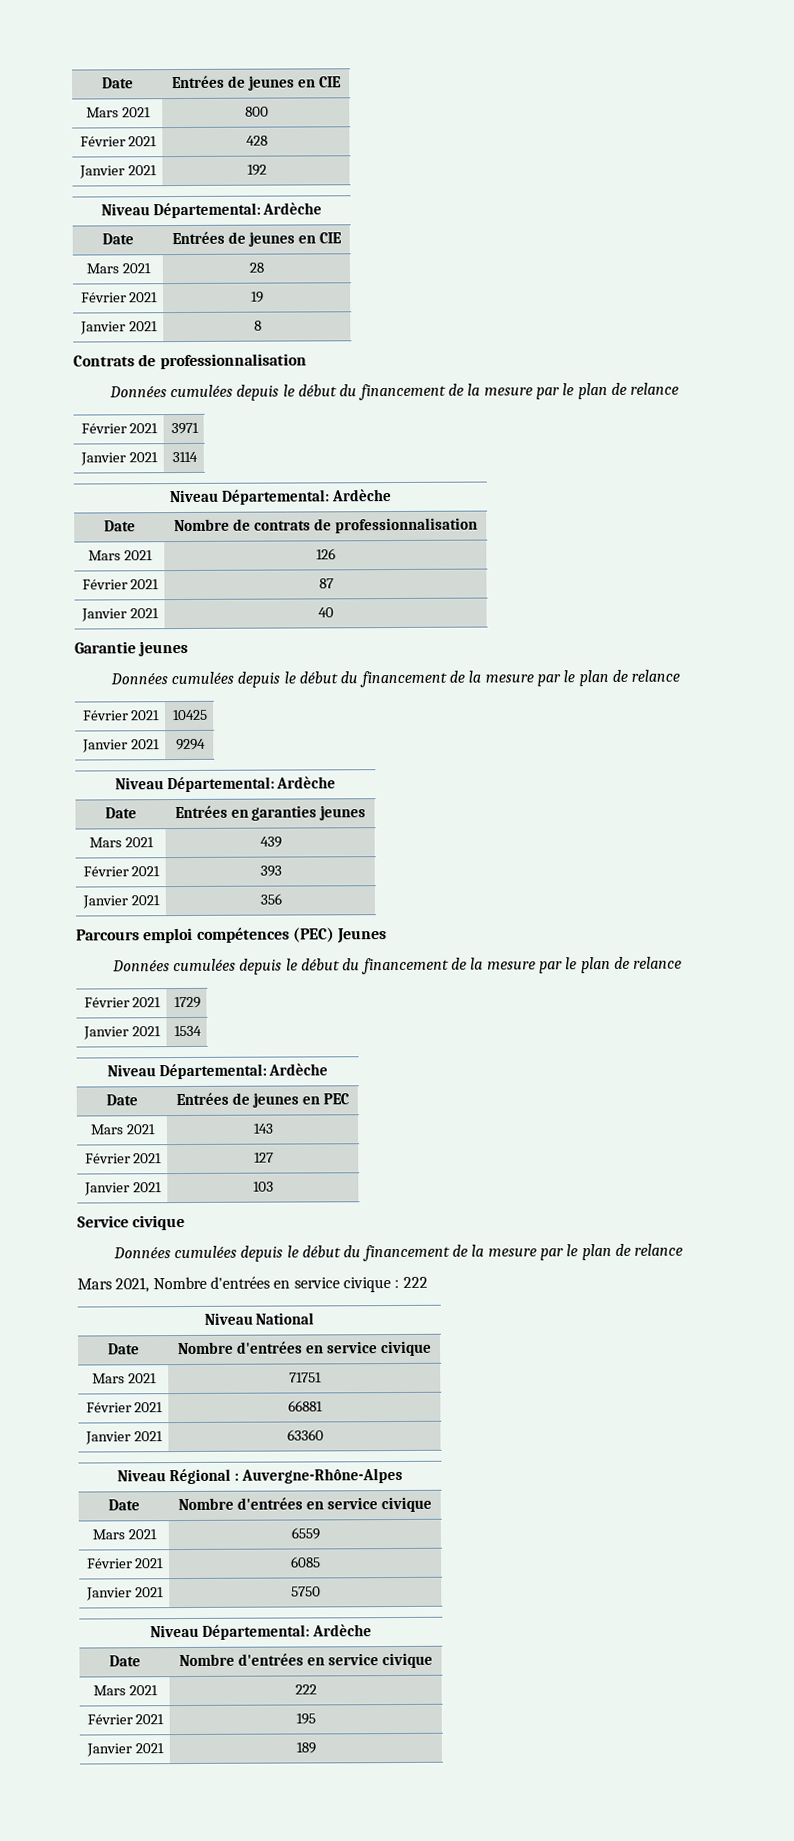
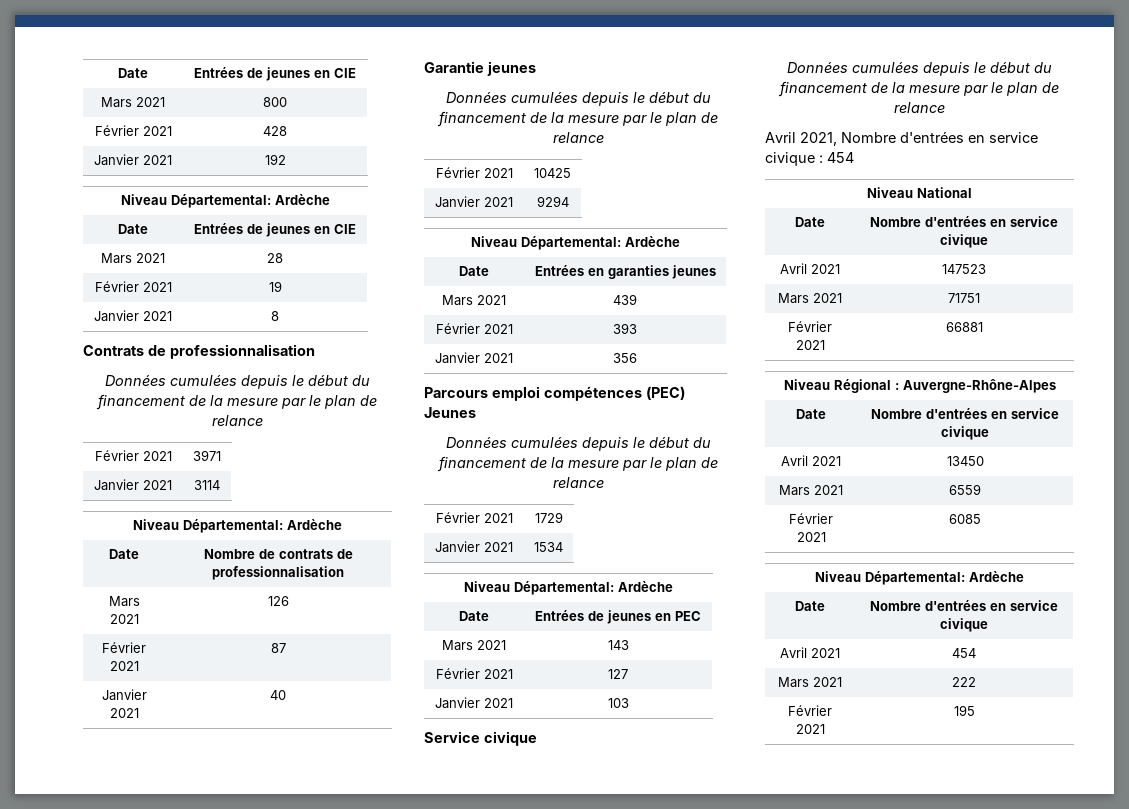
[77,1278,112,1290] Mars -> [765,132,796,143] Avril
[402,1276,428,1288] 222 -> [827,152,854,163] 454
(432, 1348) none -> [780,263,840,274] [942,264,986,274] // Avril 2021 | 147523
[85,1431,163,1445] [286,1429,324,1441] // Janvier 2021 | 63360 -> (983, 327) none
(432, 1504) none -> [781,455,841,466] [946,456,984,466] // Avril 2021 | 13450
[86,1587,164,1601] [291,1586,321,1597] // Janvier 2021 | 5750 -> (981, 519) none
(433, 1660) none -> [780,647,840,658] [952,648,976,658] // Avril 2021 | 454
[86,1743,164,1757] [296,1742,316,1754] // Janvier 2021 | 189 -> (975, 710) none

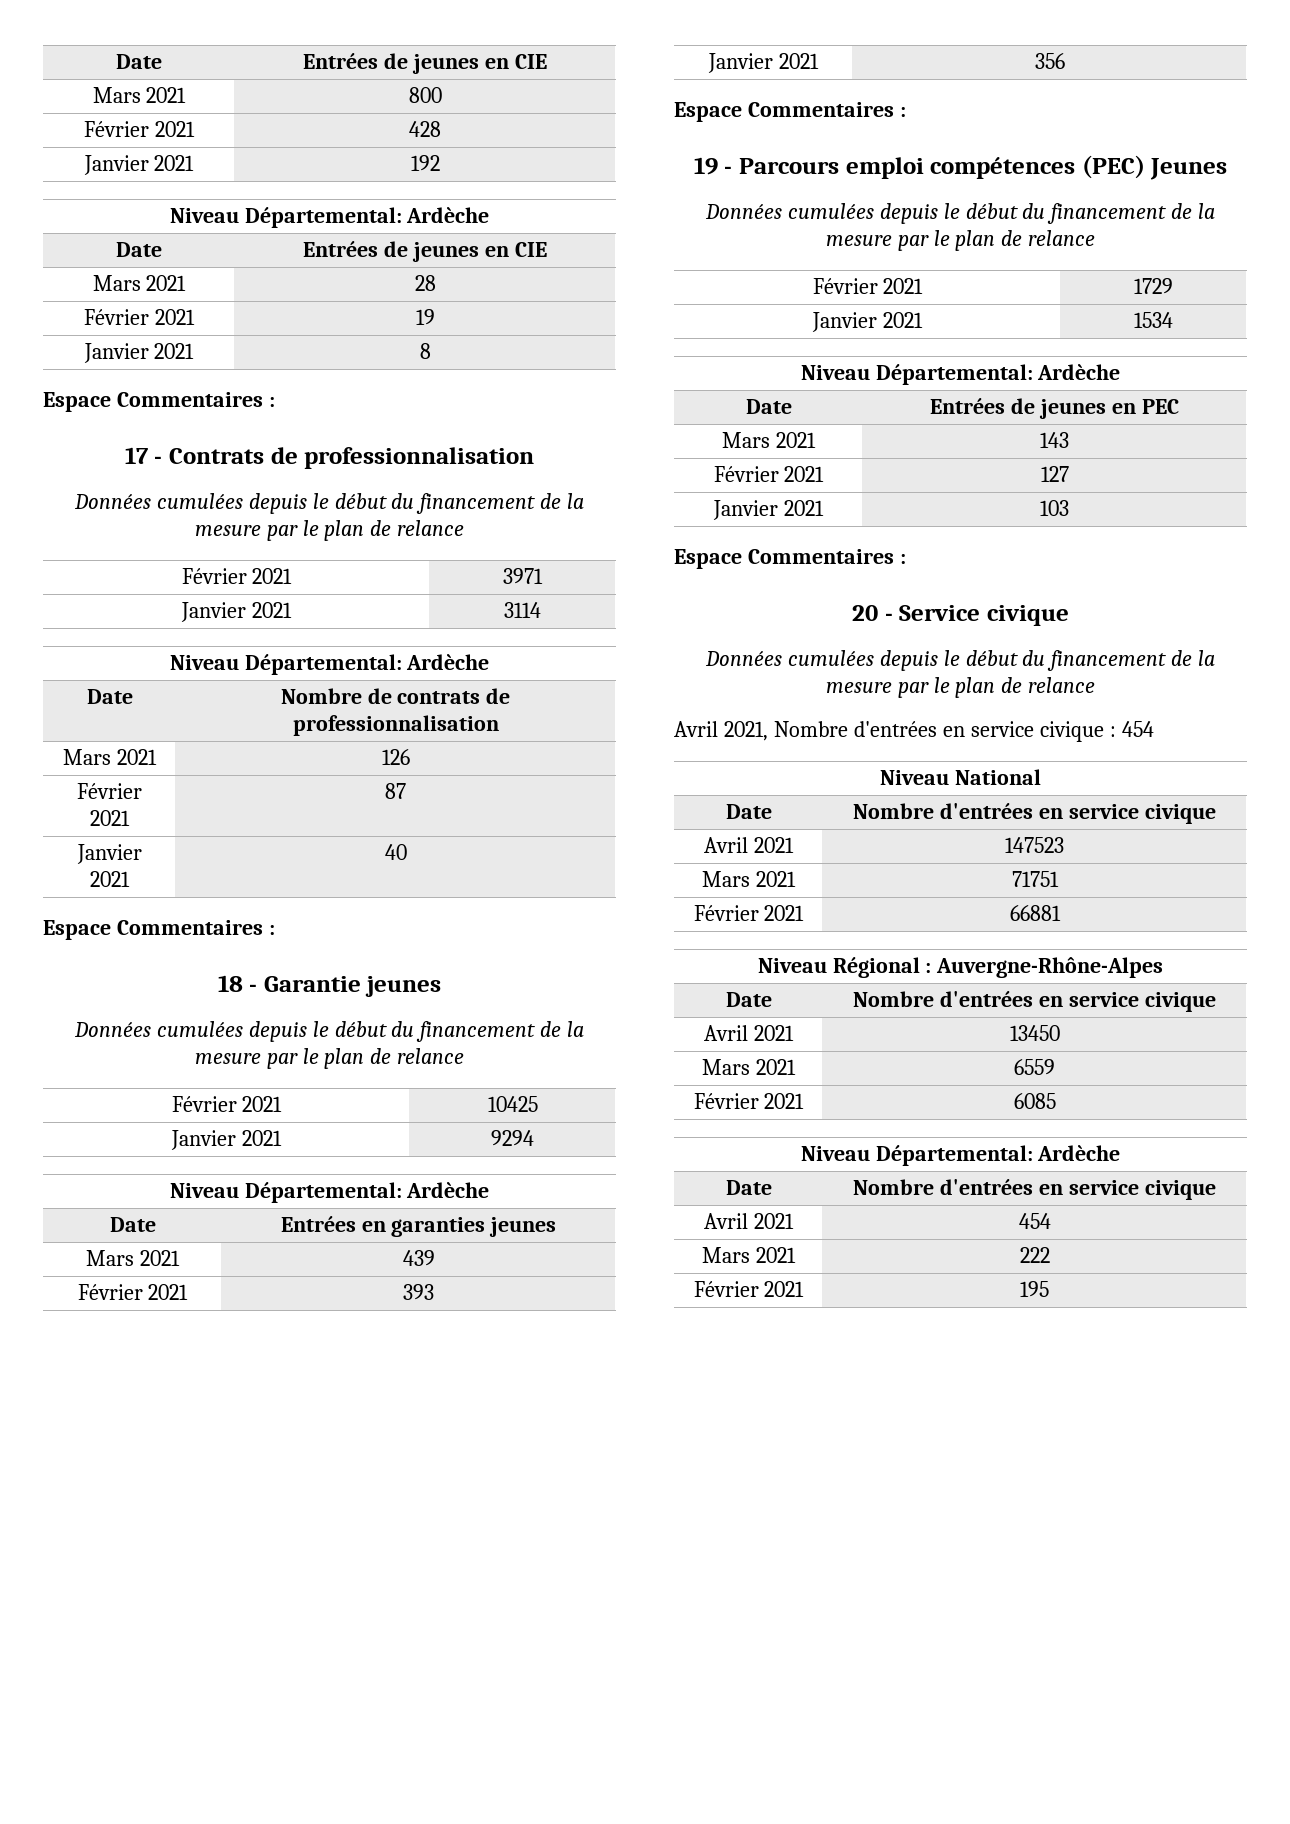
(279, 316) none -> [43,392,275,412] [124,447,163,464] Espace Commentaires : // 17 -
(286, 695) none -> [43,920,275,940] [217,975,258,992] Espace Commentaires : // 18 -
(637, 358) none -> [674,102,906,122] [693,157,733,175] Espace Commentaires : // 19 -
(629, 703) none -> [674,549,906,569] [852,605,893,621] Espace Commentaires : // 20 -

